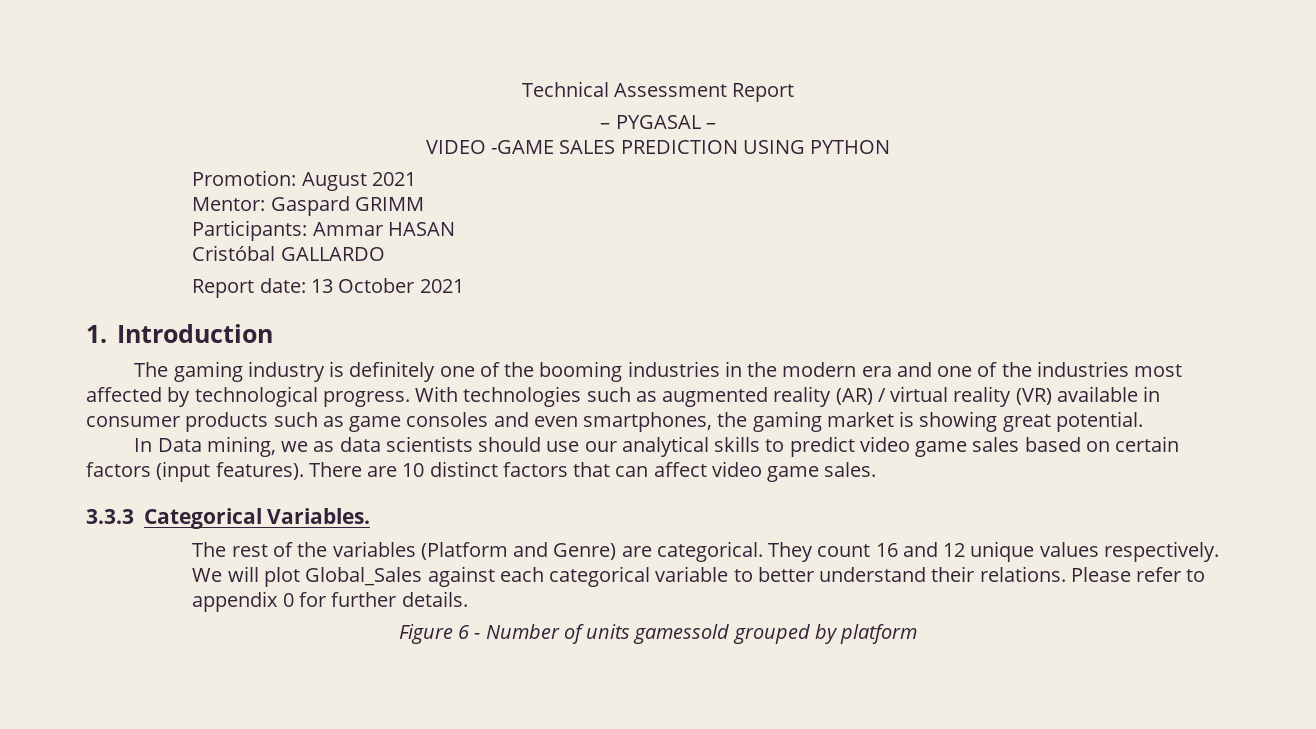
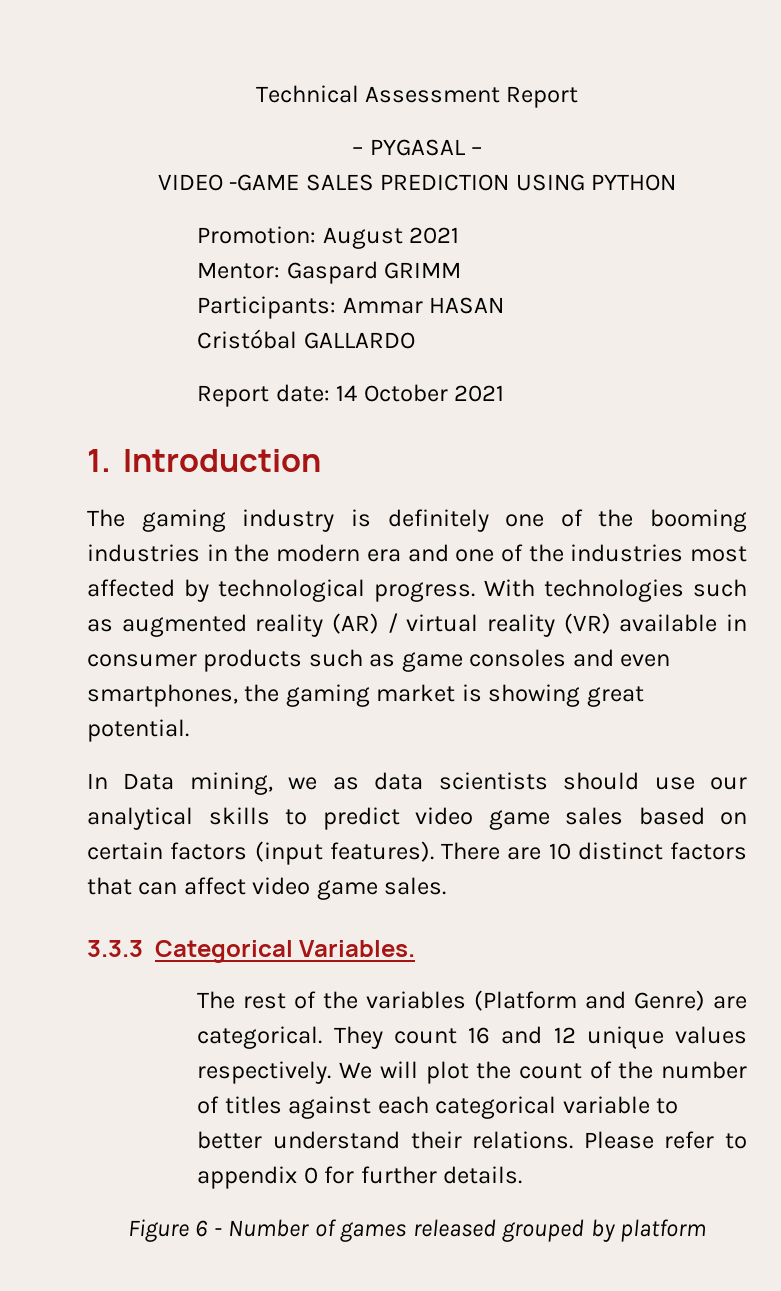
[310,279,333,293] 13 -> [336,385,358,401] 14
[305,567,423,586] Global_Sales -> [476,1061,747,1079] [197,1096,282,1114] the count of the number of titles
[586,624,730,644] units gamessold -> [340,1219,496,1242] games released

